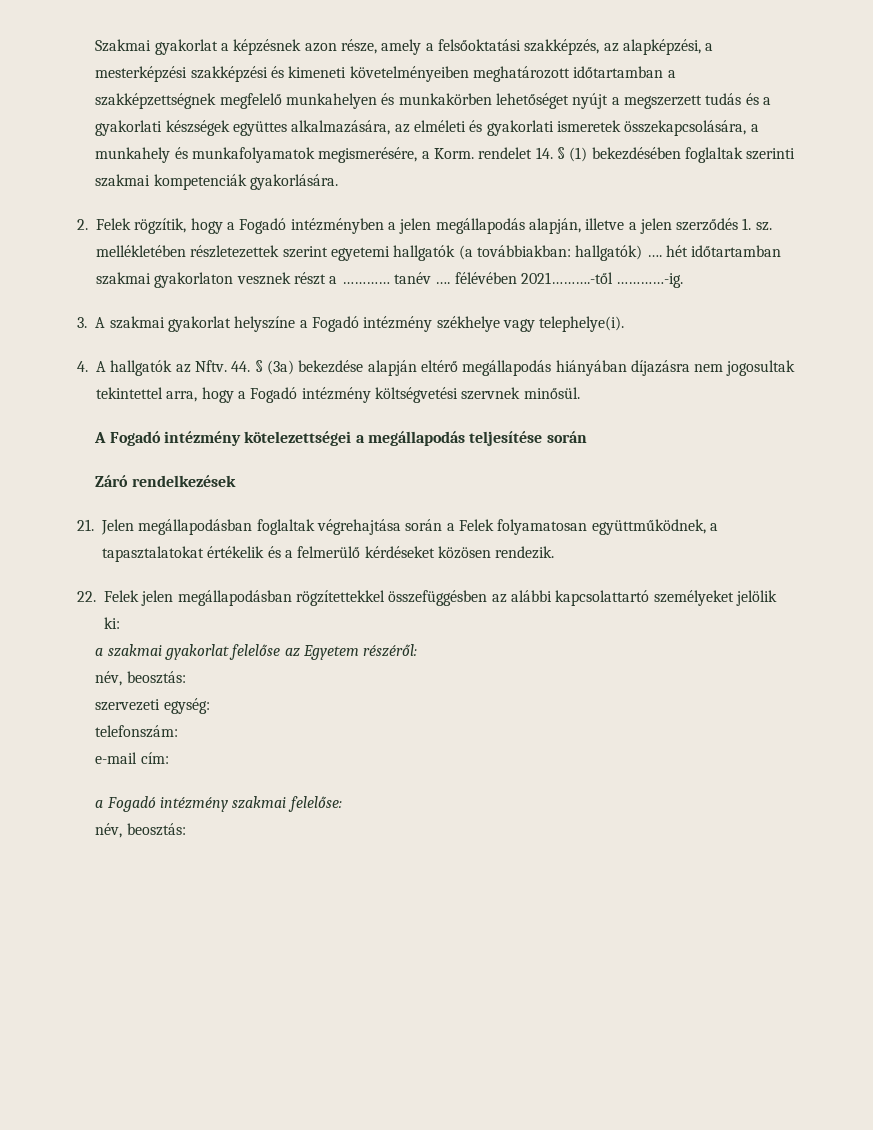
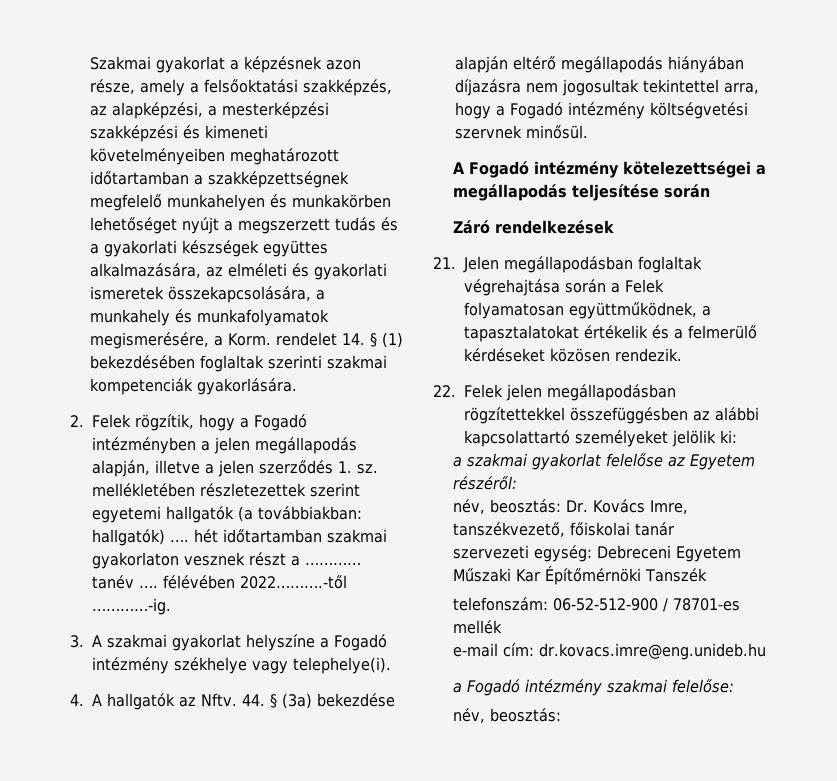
[520,272,613,284] 2021……….-től -> [240,575,347,589] 2022……….-től
[95,698,210,714] [95,725,179,738] // szervezeti egység: // telefonszám: -> [566,499,689,514] [453,522,675,537] [453,545,742,562] [453,566,708,585] [453,597,741,612] [453,620,503,634] Dr. Kovács Imre, tanszékvezető, főiskolai tanár // szervezeti egység: Debreceni Egyetem Műszaki Kar Építőmérnöki Tanszék // telefonszám: 06-52-512-900 / 78701-es mellék
(169, 758) none -> [539,643,767,660] dr.kovacs.imre@eng.unideb.hu

